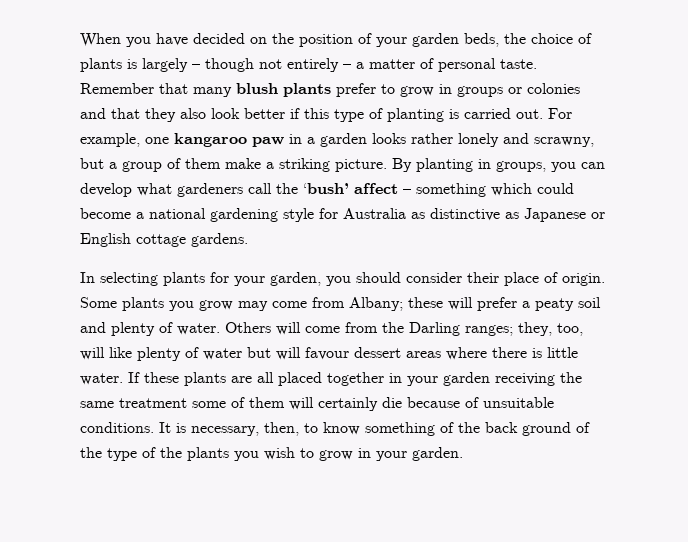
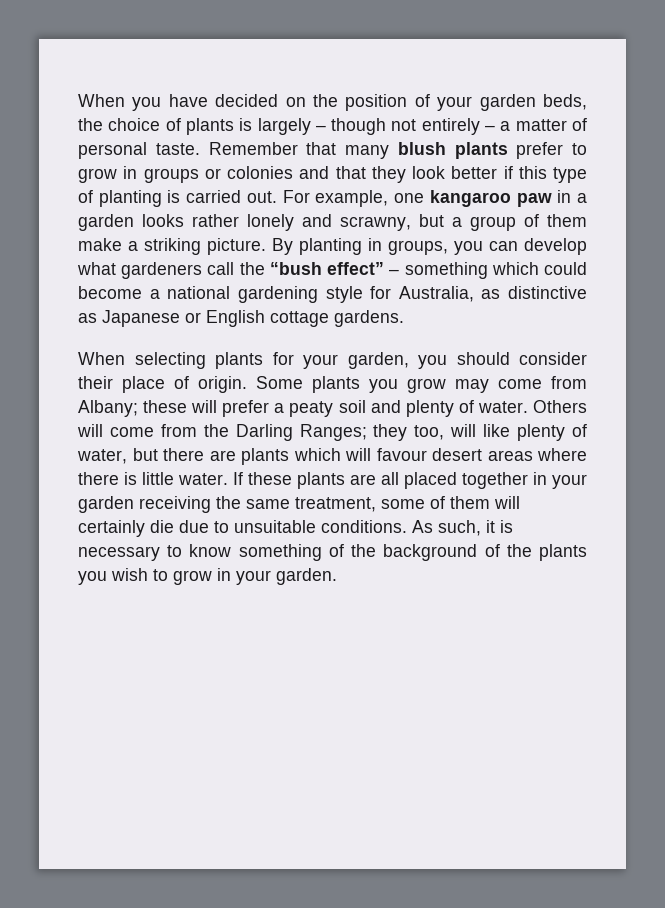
[180,108,206,119] also -> (406, 174) none
[303,183,398,194] ‘bush’ affect -> [269,262,385,275] “bush effect”
[343,208,406,219] Australia -> [398,286,474,302] Australia,
[80,272,95,283] In -> [78,352,125,365] When
[465,322,552,336] ranges; they, -> [299,424,408,441] Ranges; they
[203,347,271,360] water but -> [77,448,341,465] water, but there are plants which
[354,347,401,358] dessert -> [432,448,482,461] desert
[119,398,187,408] treatment -> [295,497,376,512] treatment,
[407,397,554,408] [80,422,299,436] because of unsuitable conditions. It is necessary, then, -> [179,520,513,536] [78,546,160,561] due to unsuitable conditions. As such, it is necessary
[485,422,590,436] [80,447,137,461] back ground of the type -> [383,544,478,561] background

